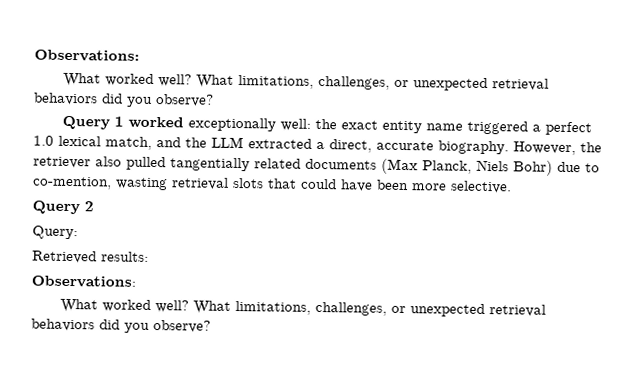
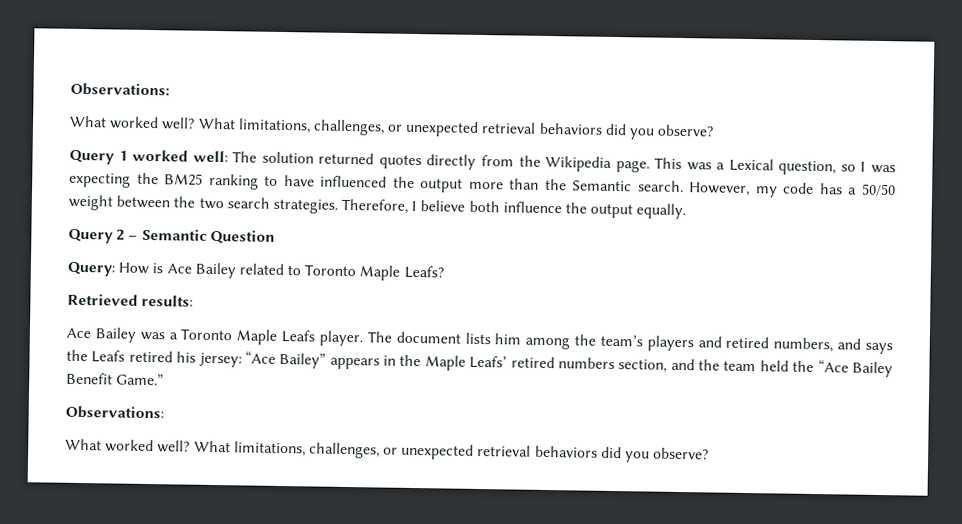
[187,117,592,136] [33,135,602,156] [33,156,600,176] [32,176,512,194] [32,200,94,215] [32,225,78,240] [32,250,149,264] exceptionally well: the exact entity name triggered a perfect 1.0 lexical match, and the LLM extracted a direct, accurate biography. However, the retriever also pulled tangentially related documents (Max Planck, Niels Bohr) due to co-mention, wasting retrieval slots that could have been more selective. // Query 2 // Query: // Retrieved results: -> [192,150,896,176] [69,172,896,198] [68,194,687,220] [68,228,275,245] [67,261,444,281] [67,293,194,307] [66,327,894,355] [66,349,894,378] [66,372,165,386] well: The solution returned quotes directly from the Wikipedia page. This was a Lexical question, so I was expecting the BM25 ranking to have influenced the output more than the Semantic search. However, my code has a 50/50 weight between the two search strategies. Therefore, I believe both influence the output equally. // Query 2 – Semantic Question // Query: How is Ace Bailey related to Toronto Maple Leafs? // Retrieved results: // Ace Bailey was a Toronto Maple Leafs player. The document lists him among the team’s players and retired numbers, and says the Leafs retired his jersey: “Ace Bailey” appears in the Maple Leafs’ retired numbers section, and the team held the “Ace Bailey Benefit Game.”

